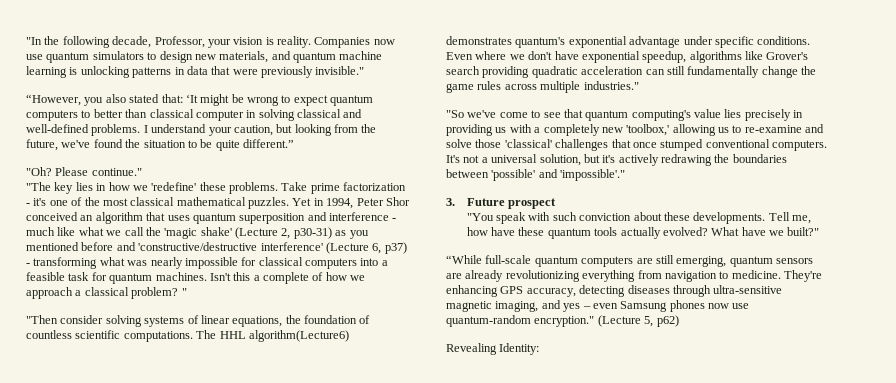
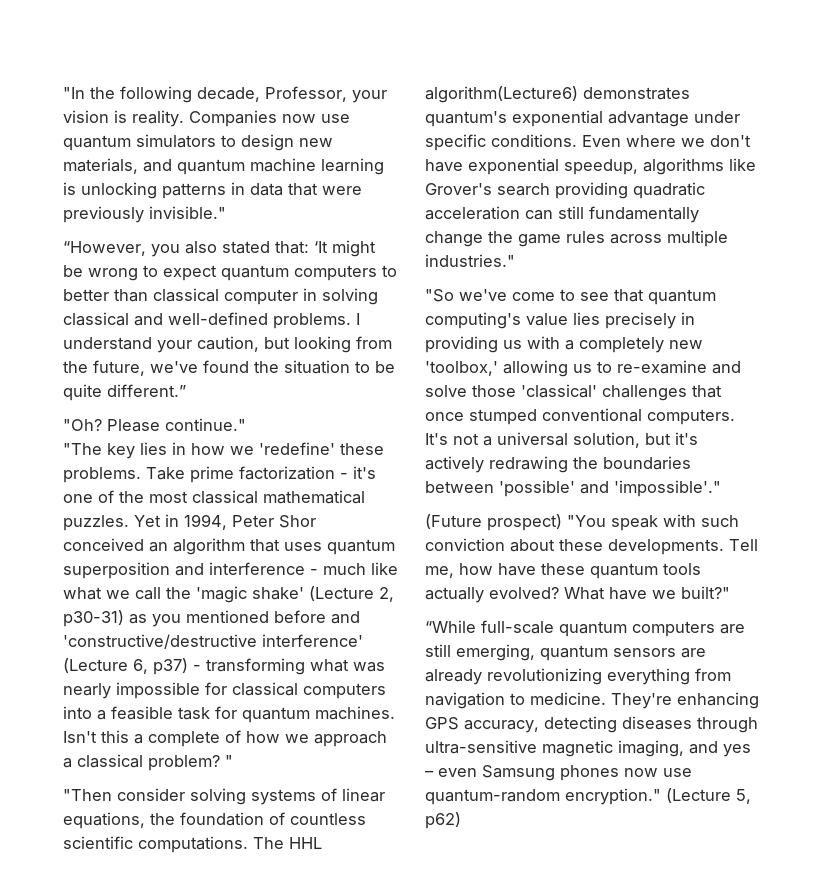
[446,198,557,209] 3. Future prospect // -> [425,514,562,531] (Future prospect)
[446,343,540,355] // Revealing Identity: -> (461, 820) none

